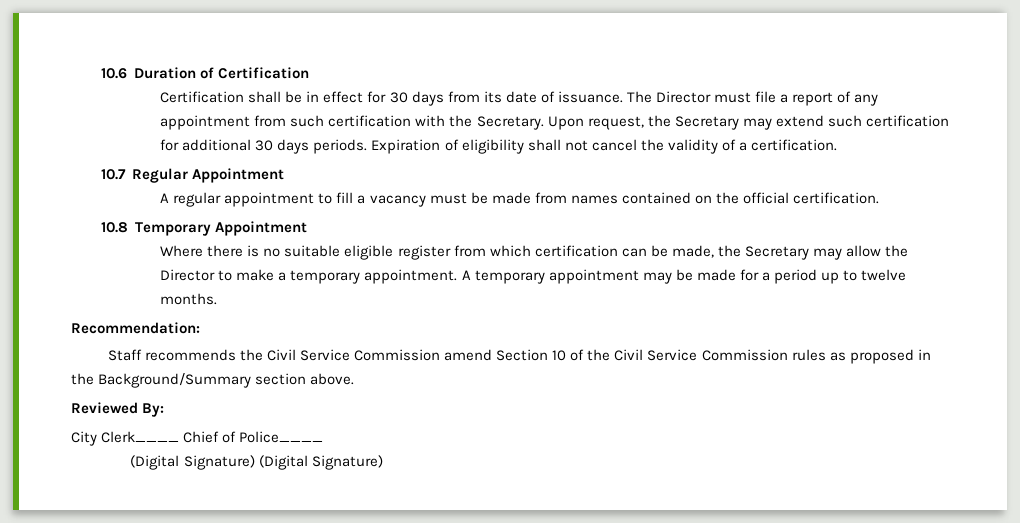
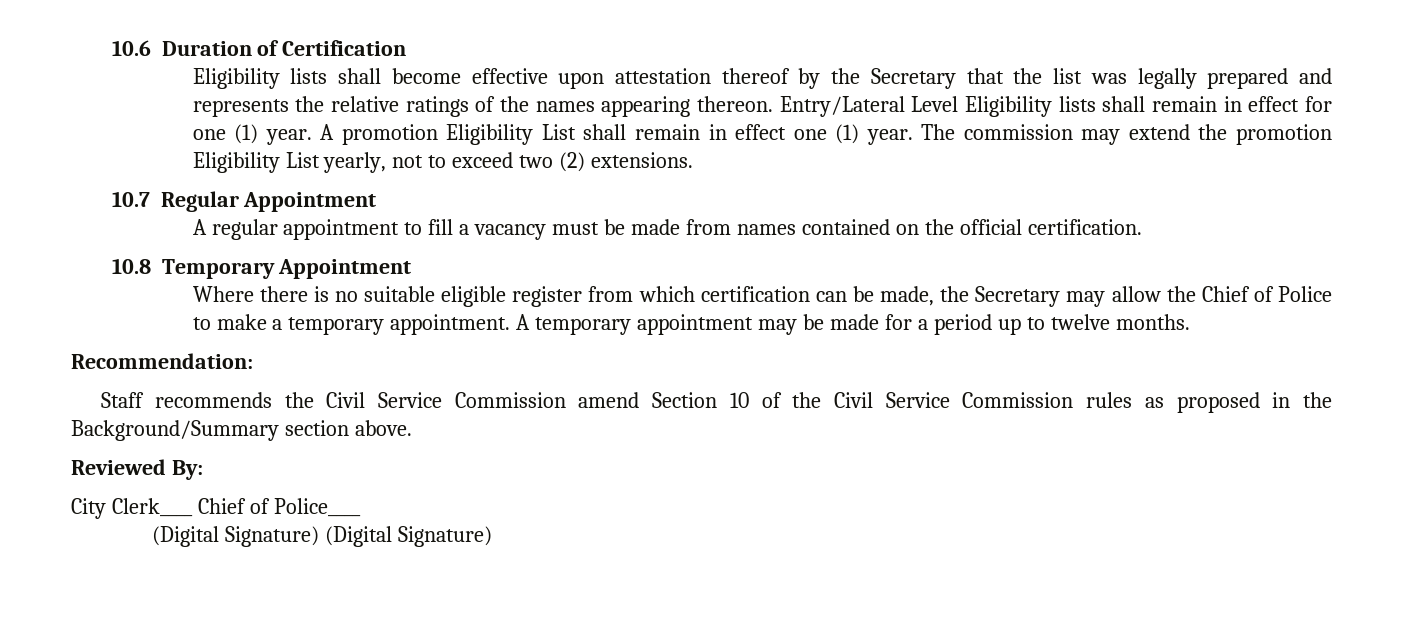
[160,91,879,106] [160,115,949,130] [160,139,837,154] Certification shall be in effect for 30 days from its date of issuance. The Director must file a report of any appointment from such certification with the Secretary. Upon request, the Secretary may extend such certification for additional 30 days periods. Expiration of eligibility shall not cancel the validity of a certification. -> [192,68,1332,89] [192,96,1332,117] [192,124,1332,145] [192,152,694,173] Eligibility lists shall become effective upon attestation thereof by the Secretary that the list was legally prepared and represents the relative ratings of the names appearing thereon. Entry/Lateral Level Eligibility lists shall remain in effect for one (1) year. A promotion Eligibility List shall remain in effect one (1) year. The commission may extend the promotion Eligibility List yearly, not to exceed two (2) extensions.
[160,269,216,281] Director -> [1201,286,1333,302] Chief of Police

